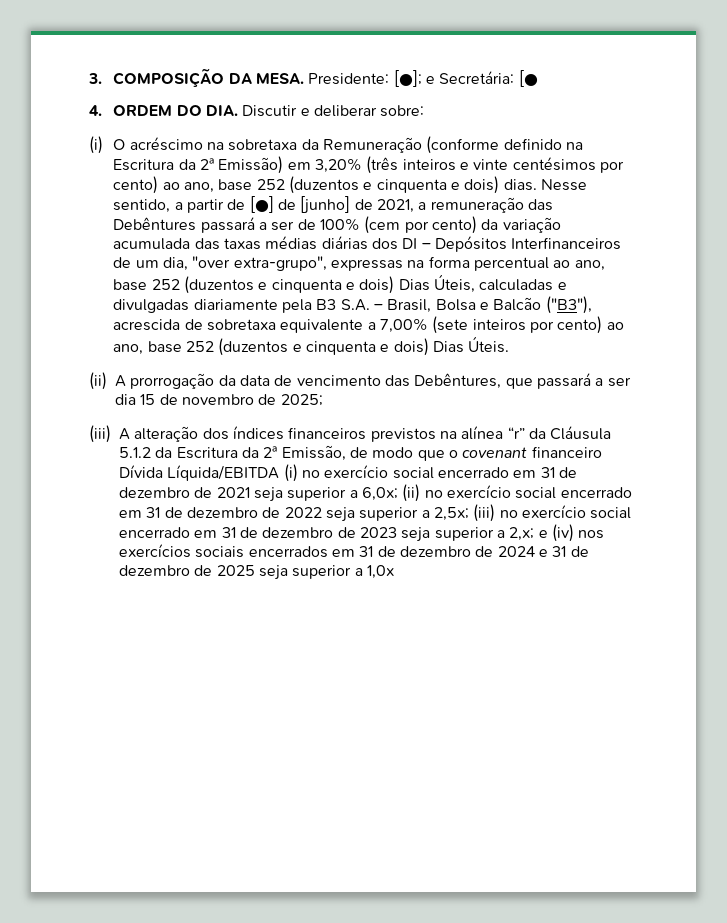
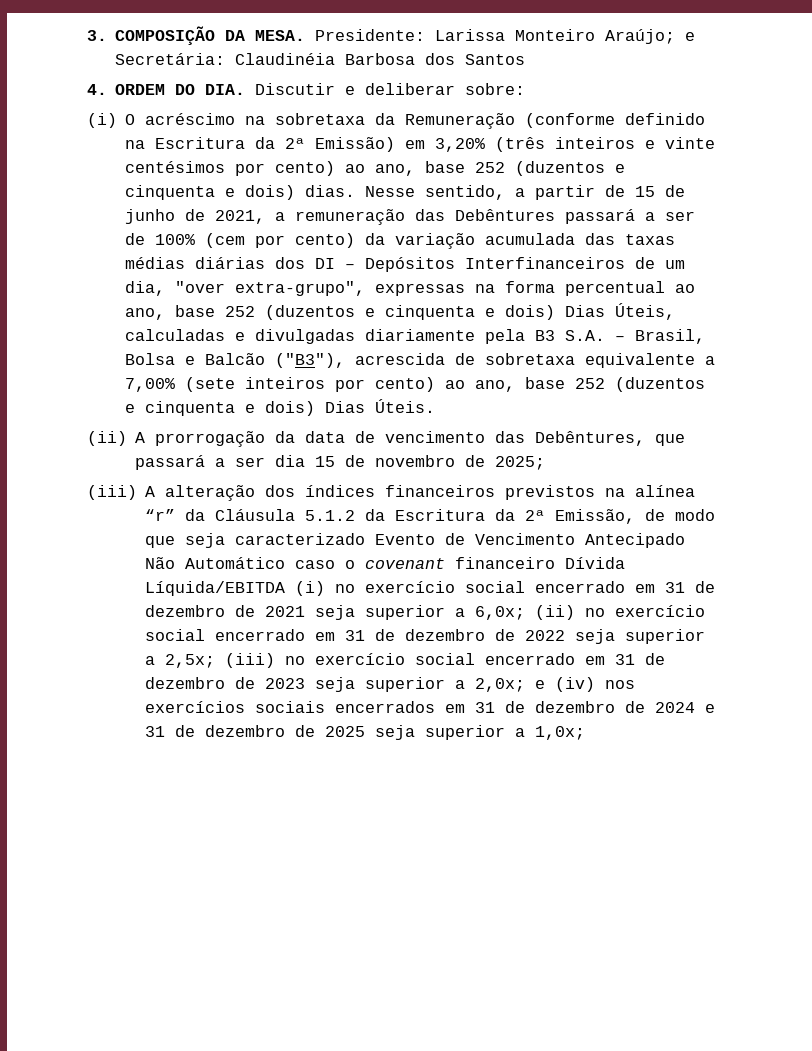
[393,70,538,87] [●]; e Secretária: [● -> [435,29,696,44] [115,53,526,65] Larissa Monteiro Araújo; e Secretária: Claudinéia Barbosa dos Santos
[249,196,351,214] [●] de [junho] -> [635,185,686,197] [125,209,176,224] 15 de junho
(445, 455) none -> [185,533,686,548] [145,557,336,569] seja caracterizado Evento de Vencimento Antecipado Não Automático caso
[509,527,535,541] 2,x; -> [475,678,526,692] 2,0x;
[366,565,394,579] 1,0x -> [535,726,586,740] 1,0x;

